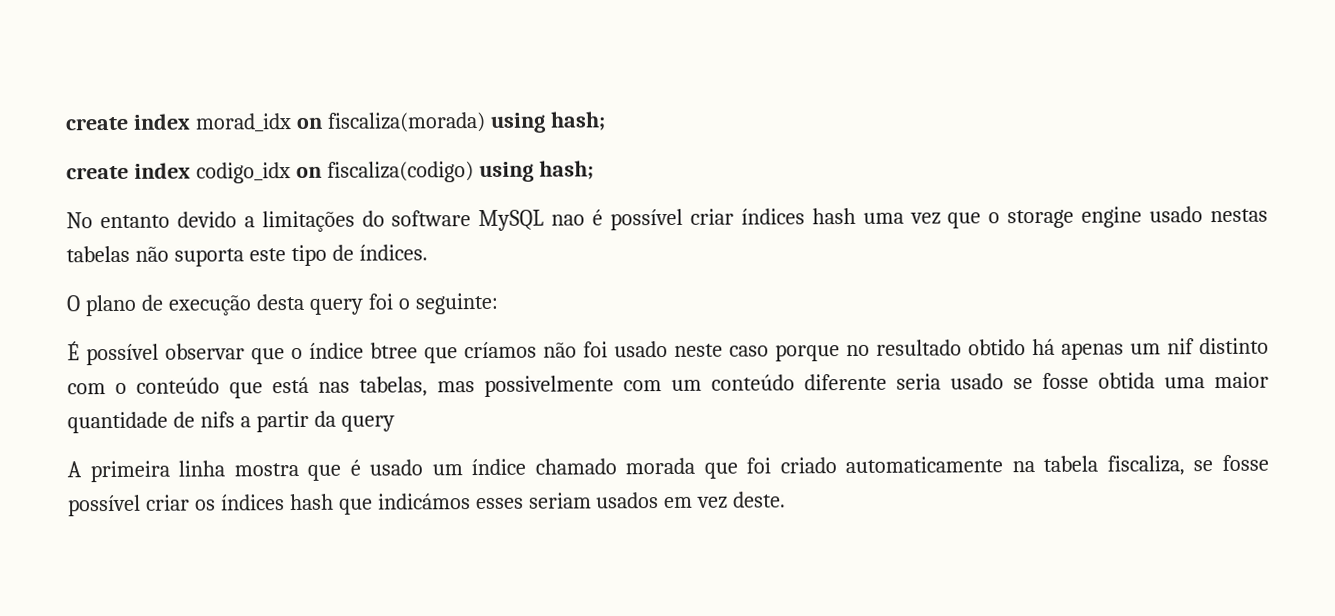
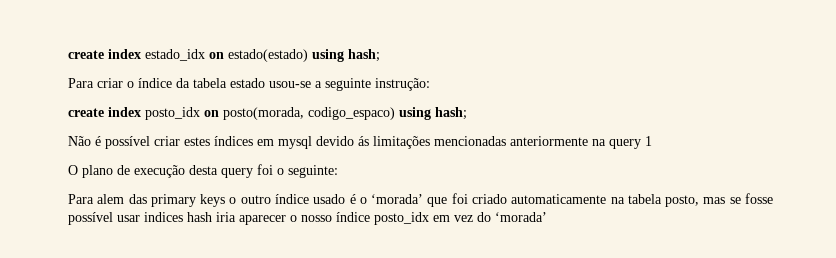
[65,111,606,133] [66,160,594,184] [66,206,1269,233] [66,244,428,267] create index morad_idx on fiscaliza(morada) using hash; // create index codigo_idx on fiscaliza(codigo) using hash; // No entanto devido a limitações do software MySQL nao é possível criar índices hash uma vez que o storage engine usado nestas tabelas não suporta este tipo de índices. -> [68,49,380,62] [68,78,430,91] [68,107,467,120] [68,136,652,149] create index estado_idx on estado(estado) using hash; // Para criar o índice da tabela estado usou-se a seguinte instrução: // create index posto_idx on posto(morada, codigo_espaco) using hash; // Não é possível criar estes índices em mysql devido ás limitações mencionadas anteriormente na query 1
[67,337,1269,366] [67,371,1269,399] [67,410,395,434] [67,457,696,483] É possível observar que o índice btree que críamos não foi usado neste caso porque no resultado obtido há apenas um nif distinto com o conteúdo que está nas tabelas, mas possivelmente com um conteúdo diferente seria usado se fosse obtida uma maior quantidade de nifs a partir da query // A primeira linha mostra que é usado um índice chamado morada -> [68,194,424,207] Para alem das primary keys o outro índice usado é o ‘morada’
[1106,455,1185,476] fiscaliza, -> [665,195,726,207] posto, mas
[145,491,787,515] criar os índices hash que indicámos esses seriam usados em vez deste. -> [117,212,547,225] usar indices hash iria aparecer o nosso índice posto_idx em vez do ‘morada’

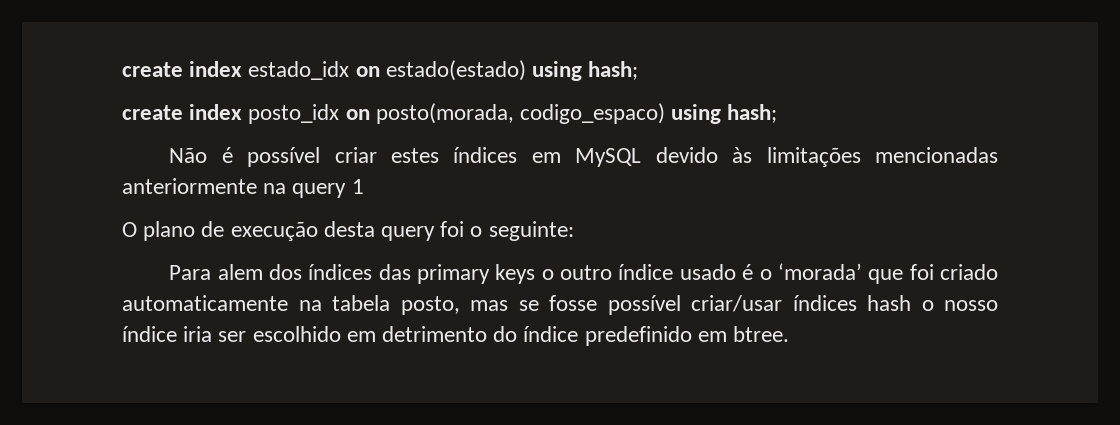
[68,78,430,91] // Para criar o índice da tabela estado usou-se a seguinte instrução: -> (639, 70) none
[278,136,369,149] mysql devido ás -> [575,147,753,167] MySQL devido às
(125, 199) none -> [268,264,373,280] dos índices
[117,212,547,225] usar indices hash iria aparecer o nosso índice posto_idx em vez do ‘morada’ -> [691,295,998,312] [122,326,790,346] criar/usar índices hash o nosso índice iria ser escolhido em detrimento do índice predefinido em btree.

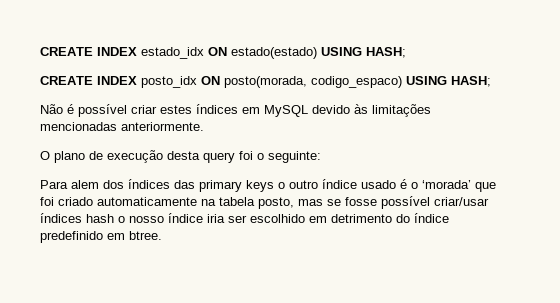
[122,60,639,81] [122,103,778,124] create index estado_idx on estado(estado) using hash; // create index posto_idx on posto(morada, codigo_espaco) using hash; -> [40,47,406,59] [40,76,491,88] CREATE INDEX estado_idx ON estado(estado) USING HASH; // CREATE INDEX posto_idx ON posto(morada, codigo_espaco) USING HASH;
[122,178,364,198] anteriormente na query 1 -> [121,122,204,131] anteriormente.

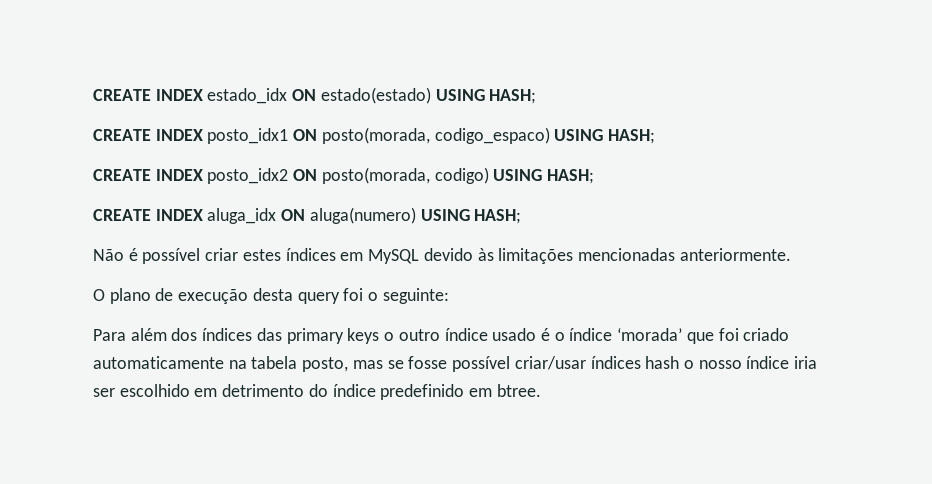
[141,76,197,88] posto_idx -> [207,128,289,144] posto_idx1
(491, 81) none -> [93,167,595,184] [93,207,522,224] // CREATE INDEX posto_idx2 ON posto(morada, codigo) USING HASH; // CREATE INDEX aluga_idx ON aluga(numero) USING HASH;
[71,180,99,189] alem -> [130,328,167,341] além
(418, 185) none -> [569,328,613,341] índice

